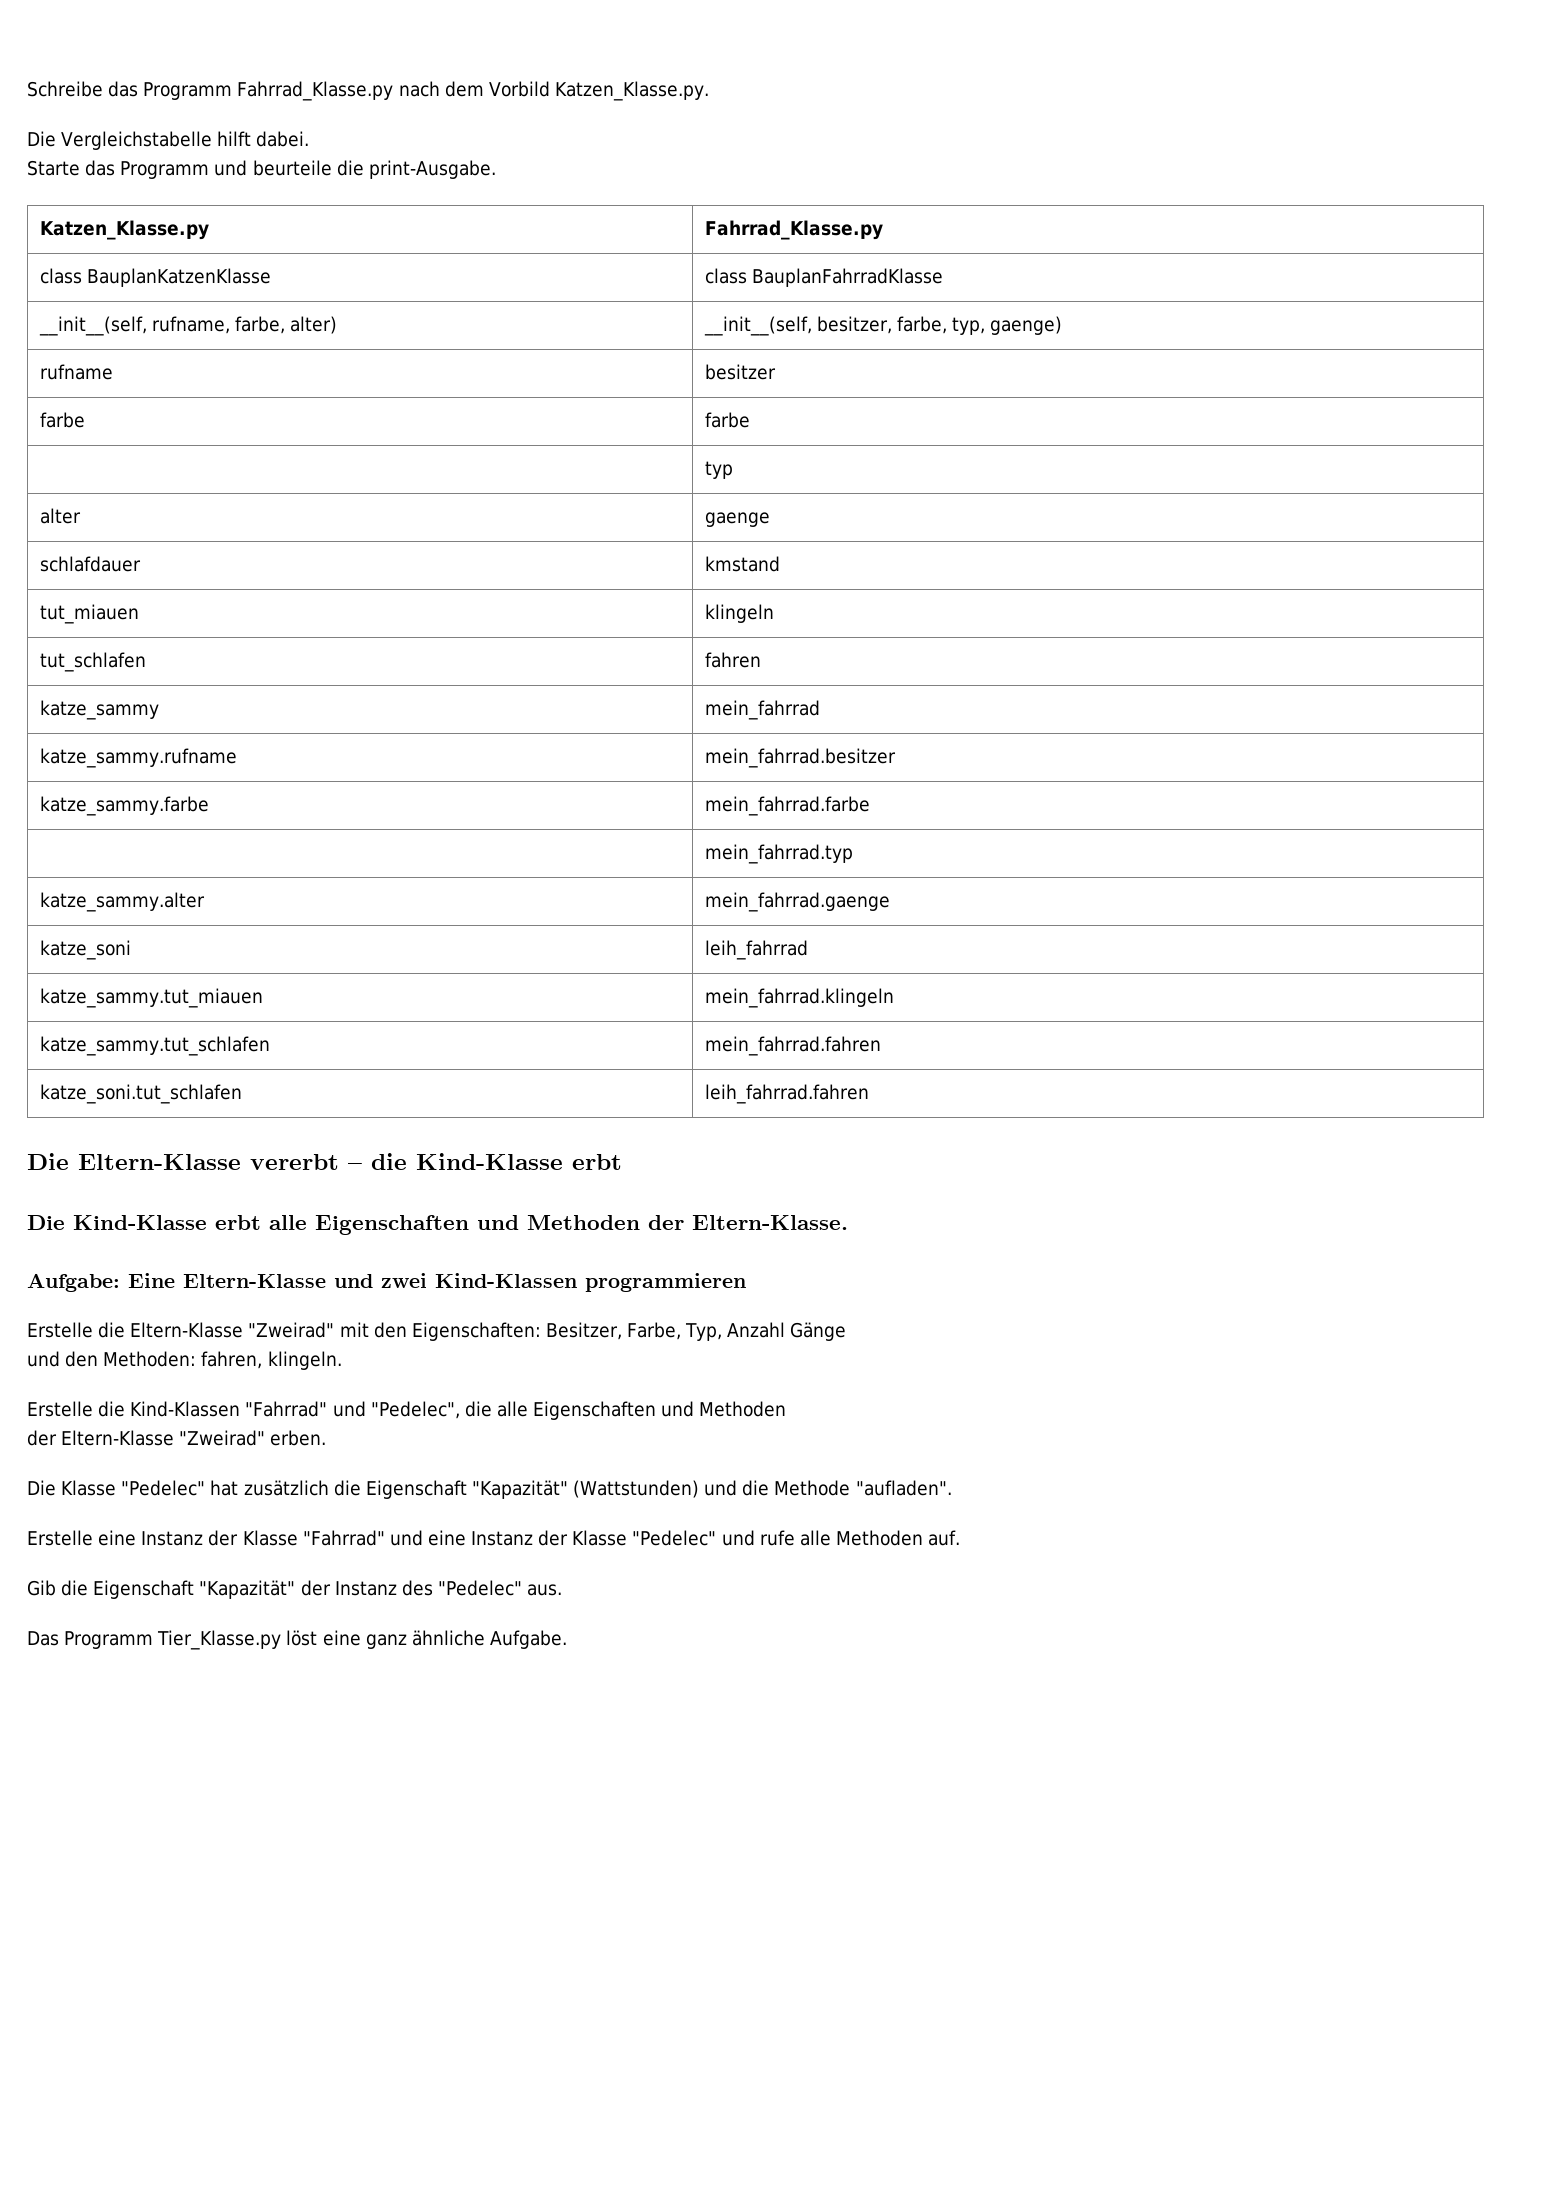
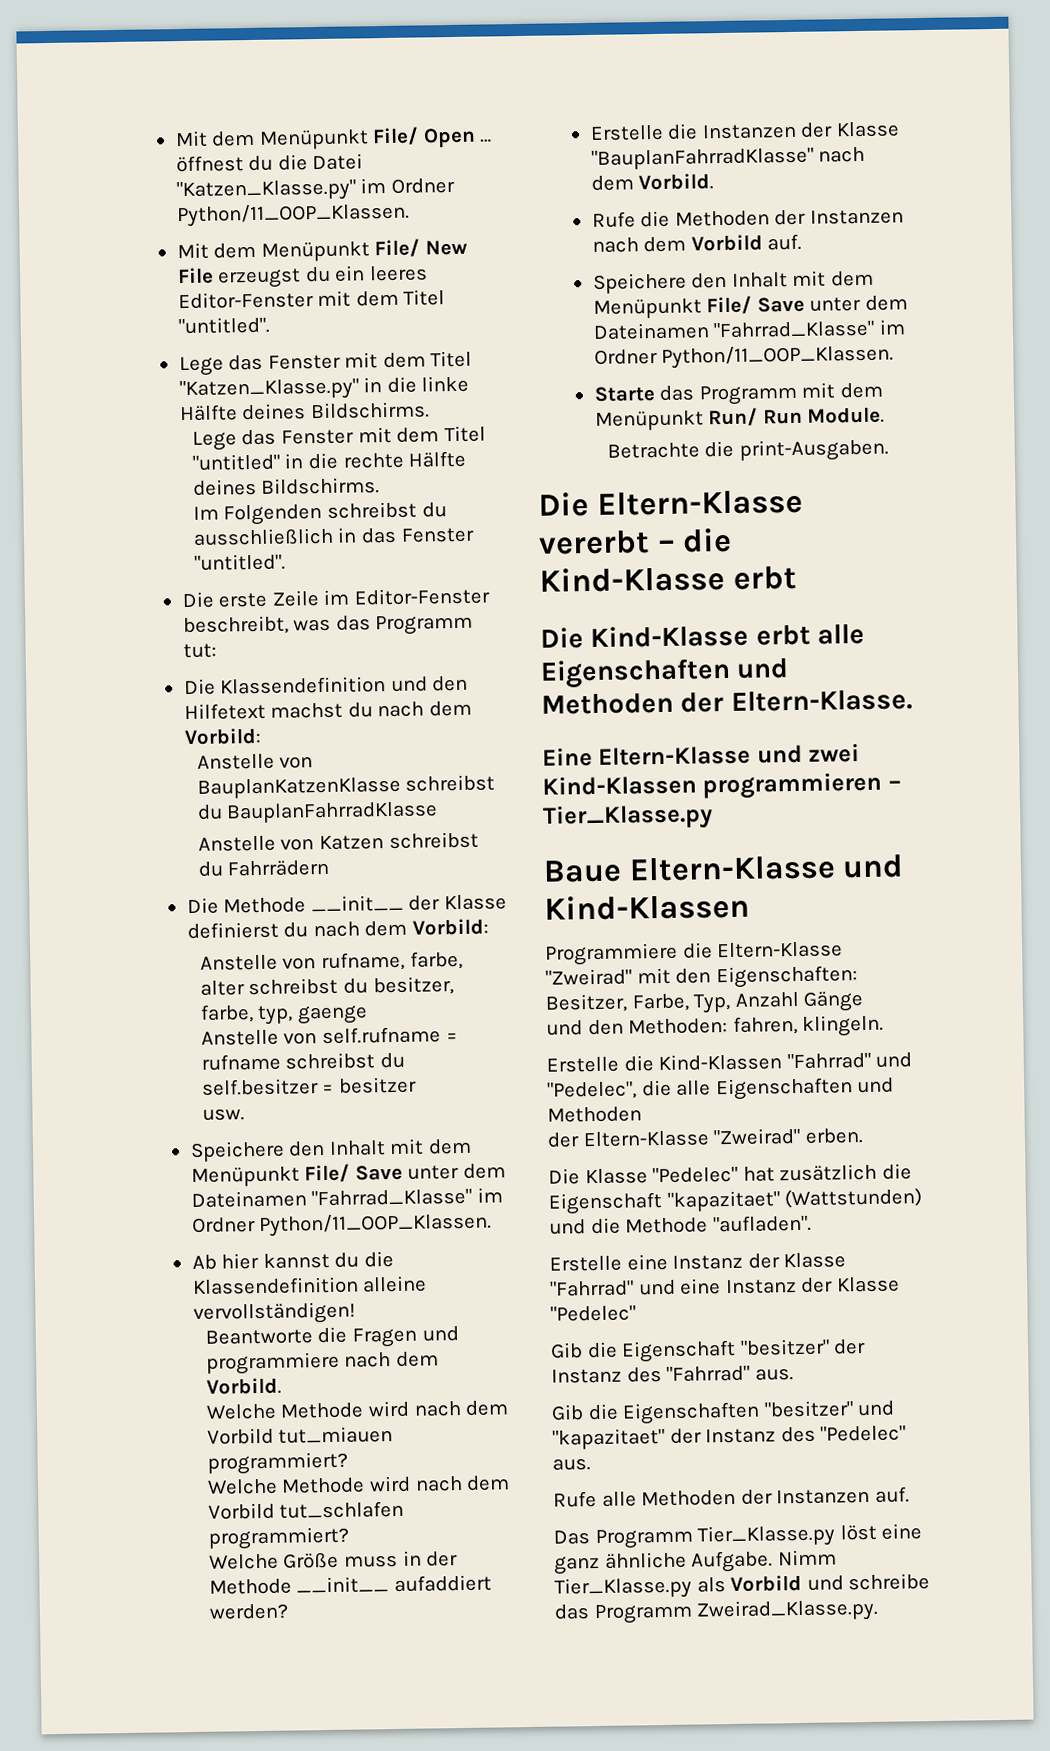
[27,81,709,101] [27,131,310,150] [27,160,496,179] [39,220,209,240] [704,220,883,240] [39,268,272,287] [704,268,944,287] [38,316,338,336] [703,316,1063,336] [39,364,113,380] [704,364,776,380] [39,412,85,428] [704,412,750,428] [704,461,733,479] [39,508,81,524] [704,512,770,527] [39,556,141,572] [704,556,780,572] [39,604,139,624] [704,604,774,623] [39,652,146,672] [704,652,761,668] [39,700,159,720] [704,700,820,720] [39,748,237,768] [704,748,896,768] [39,796,209,816] [704,796,870,816] [704,844,853,864] [39,892,205,912] [704,892,890,912] [39,940,131,960] [704,940,808,960] [39,988,263,1008] [704,988,894,1008] [39,1036,270,1056] [704,1036,881,1056] [39,1084,242,1104] [704,1084,869,1104] Schreibe das Programm Fahrrad_Klasse.py nach dem Vorbild Katzen_Klasse.py. // Die Vergleichstabelle hilft dabei. // Starte das Programm und beurteile die print-Ausgabe. // Katzen_Klasse.py | Fahrrad_Klasse.py // class BauplanKatzenKlasse | class BauplanFahrradKlasse // __init__(self, rufname, farbe, alter) | __init__(self, besitzer, farbe, typ, gaenge) // rufname | besitzer // farbe | farbe // | typ // alter | gaenge // schlafdauer | kmstand // tut_miauen | klingeln // tut_schlafen | fahren // katze_sammy | mein_fahrrad // katze_sammy.rufname | mein_fahrrad.besitzer // katze_sammy.farbe | mein_fahrrad.farbe // | mein_fahrrad.typ // katze_sammy.alter | mein_fahrrad.gaenge // katze_soni | leih_fahrrad // katze_sammy.tut_miauen | mein_fahrrad.klingeln // katze_sammy.tut_schlafen | mein_fahrrad.fahren // katze_soni.tut_schlafen | leih_fahrrad.fahren -> [174,126,493,150] [175,153,364,173] [175,177,455,203] [176,202,410,228] [176,238,468,262] [176,265,428,289] [177,289,446,310] [177,316,270,335] [178,350,473,377] [178,375,470,402] [178,401,430,422] [191,425,486,451] [191,450,467,471] [192,477,381,496] [192,501,447,526] [192,527,475,546] [193,553,286,571] [181,587,490,609] [182,614,474,636] [182,643,217,659] [183,675,469,696] [183,700,472,721] [183,727,262,746] [196,753,314,770] [196,774,496,799] [196,801,439,824] [197,831,479,852] [197,859,330,877] [186,894,507,915] [186,918,489,940] [199,950,463,972] [199,976,454,996] [199,1004,369,1025] [200,1026,458,1046] [200,1052,406,1071] [200,1076,418,1096] [201,1108,245,1121] [189,1138,472,1162] [190,1163,506,1187] [190,1187,503,1208] [191,1212,493,1237] [191,1250,394,1270] [191,1275,428,1295] [192,1301,356,1325] [204,1326,459,1348] [205,1351,440,1375] [205,1377,282,1395] [205,1400,510,1420] [206,1426,394,1445] [206,1451,348,1475] [206,1475,511,1495] [207,1500,405,1520] [207,1526,349,1550] [208,1550,459,1570] [208,1574,493,1595] [208,1603,288,1620] [589,121,900,141] [590,146,866,170] [590,173,715,191] [591,209,904,228] [591,233,803,253] [592,270,874,294] [592,295,908,319] [592,319,906,340] [593,344,895,369] [593,382,883,406] [594,406,886,431] [606,438,890,462] Mit dem Menüpunkt File/ Open … öffnest du die Datei "Katzen_Klasse.py" im Ordner Python/11_OOP_Klassen. // Mit dem Menüpunkt File/ New File erzeugst du ein leeres Editor-Fenster mit dem Titel "untitled". // Lege das Fenster mit dem Titel "Katzen_Klasse.py" in die linke Hälfte deines Bildschirms. // Lege das Fenster mit dem Titel "untitled" in die rechte Hälfte deines Bildschirms. // Im Folgenden schreibst du ausschließlich in das Fenster "untitled". // Die erste Zeile im Editor-Fenster beschreibt, was das Programm tut: // Die Klassendefinition und den Hilfetext machst du nach dem Vorbild: // Anstelle von BauplanKatzenKlasse schreibst du BauplanFahrradKlasse // Anstelle von Katzen schreibst du Fahrrädern // Die Methode __init__ der Klasse definierst du nach dem Vorbild: // Anstelle von rufname, farbe, alter schreibst du besitzer, farbe, typ, gaenge // Anstelle von self.rufname = rufname schreibst du self.besitzer = besitzer // usw. // Speichere den Inhalt mit dem Menüpunkt File/ Save unter dem Dateinamen "Fahrrad_Klasse" im Ordner Python/11_OOP_Klassen. // Ab hier kannst du die Klassendefinition alleine vervollständigen! // Beantworte die Fragen und programmiere nach dem Vorbild. // Welche Methode wird nach dem Vorbild tut_miauen programmiert? // Welche Methode wird nach dem Vorbild tut_schlafen programmiert? // Welche Größe muss in der Methode __init__ aufaddiert werden? // Erstelle die Instanzen der Klasse "BauplanFahrradKlasse" nach dem Vorbild. // Rufe die Methoden der Instanzen nach dem Vorbild auf. // Speichere den Inhalt mit dem Menüpunkt File/ Save unter dem Dateinamen "Fahrrad_Klasse" im Ordner Python/11_OOP_Klassen. // Starte das Programm mit dem Menüpunkt Run/ Run Module. // Betrachte die print-Ausgaben.
[27,1273,120,1292] Aufgabe: -> (913, 700) none
[27,1322,93,1338] // Erstelle -> [887,780,902,790] [542,803,713,831] [543,854,905,883] [544,893,750,921] [545,942,678,966] – Tier_Klasse.py // Baue Eltern-Klasse und Kind-Klassen // Programmiere
[471,1480,568,1499] "Kapazität" -> [666,1190,780,1212] "kapazitaet"
[721,1530,961,1546] [27,1580,296,1599] und rufe alle Methoden auf. // Gib die Eigenschaft "Kapazität" -> [550,1338,867,1363] [551,1365,794,1384] [551,1400,896,1425] [552,1427,665,1450] // Gib die Eigenschaft "besitzer" der Instanz des "Fahrrad" aus. // Gib die Eigenschaften "besitzer" und "kapazitaet"
(563, 1590) none -> [553,1486,910,1508] // Rufe alle Methoden der Instanzen auf.
(567, 1639) none -> [777,1549,837,1566] [554,1573,931,1600] [554,1598,880,1625] Nimm Tier_Klasse.py als Vorbild und schreibe das Programm Zweirad_Klasse.py.

